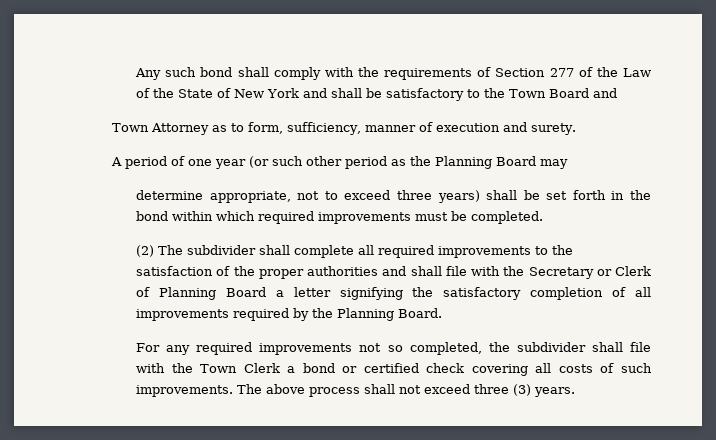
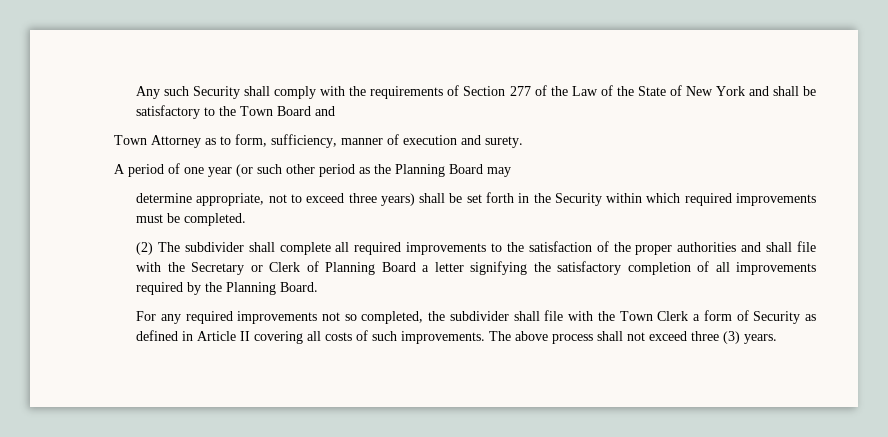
[200,67,233,77] bond -> [193,86,241,99] Security
[136,211,169,221] bond -> [554,193,602,206] Security
[302,363,465,373] bond or certified check -> [703,310,816,324] [136,330,251,341] form of Security as defined in Article II

